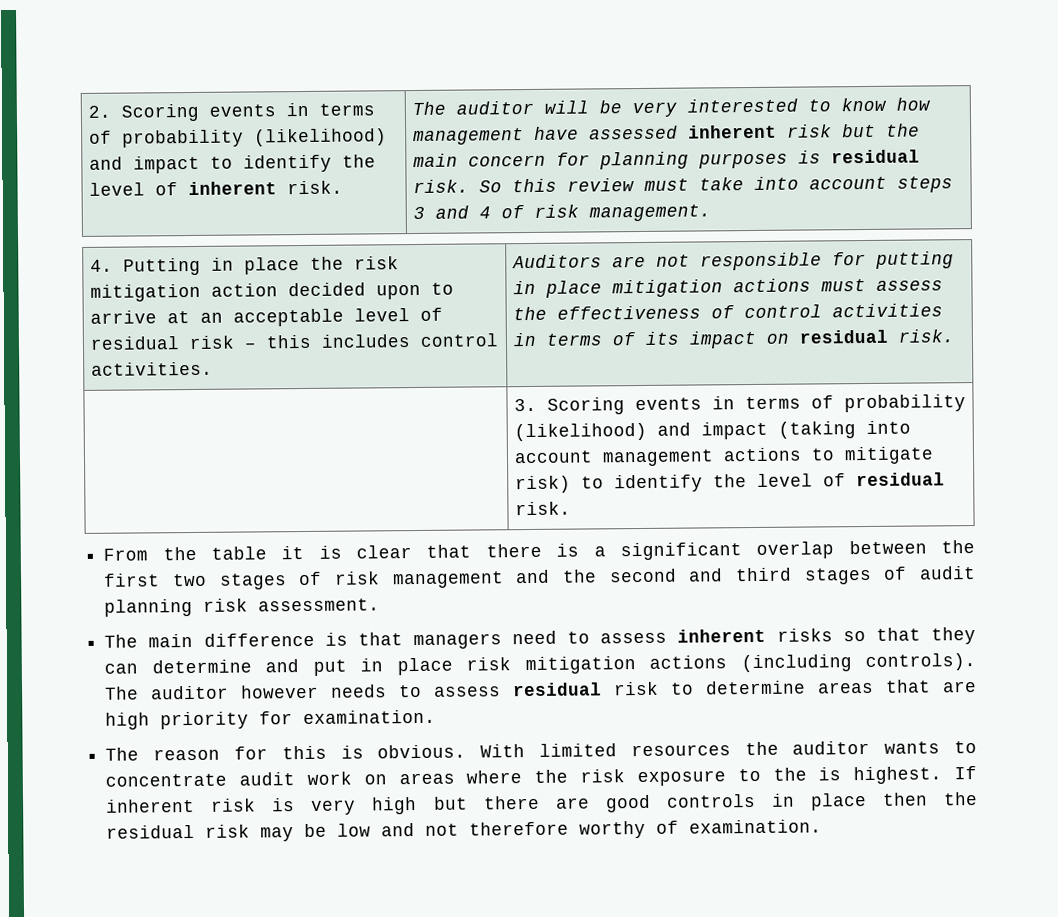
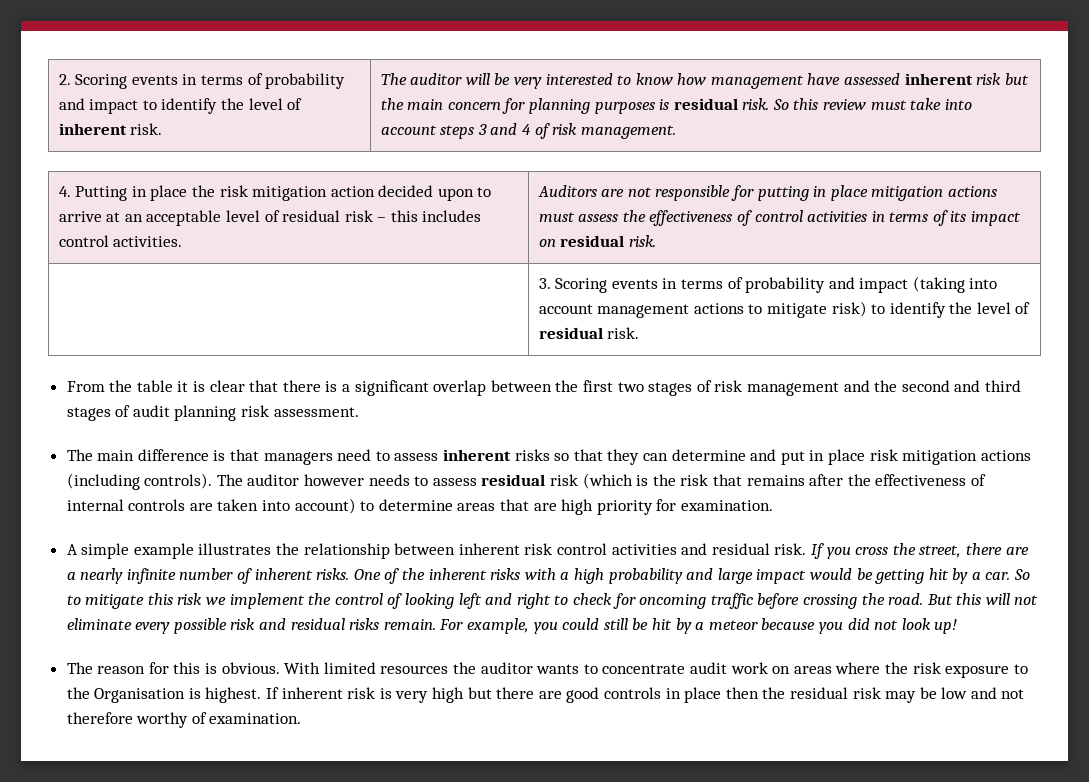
[253,128,387,147] (likelihood) -> (346, 81) none
[513,422,647,442] (likelihood) -> (826, 285) none
(660, 688) none -> [582,473,986,489] [66,498,356,514] (which is the risk that remains after the effectiveness of internal controls are taken into account)
(437, 717) none -> [66,543,1029,559] [66,568,1031,584] [66,593,1039,609] [66,618,958,634] // A simple example illustrates the relationship between inherent risk control activities and residual risk. If you cross the street, there are a nearly infinite number of inherent risks. One of the inherent risks with a high probability and large impact would be getting hit by a car. So to mitigate this risk we implement the control of looking left and right to check for oncoming traffic before crossing the road. But this will not eliminate every possible risk and residual risks remain. For example, you could still be hit by a meteor because you did not look up!
(807, 774) none -> [94,688,186,703] Organisation

